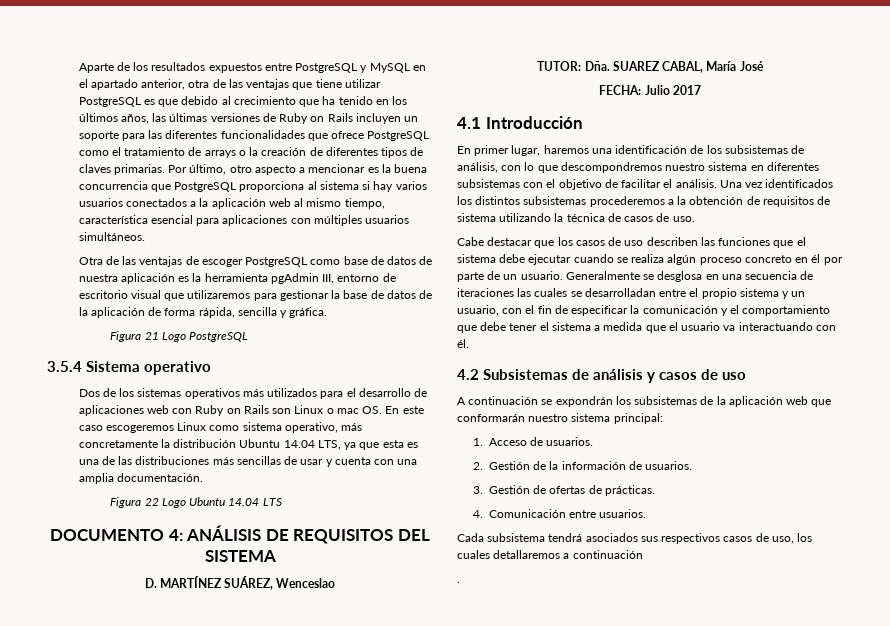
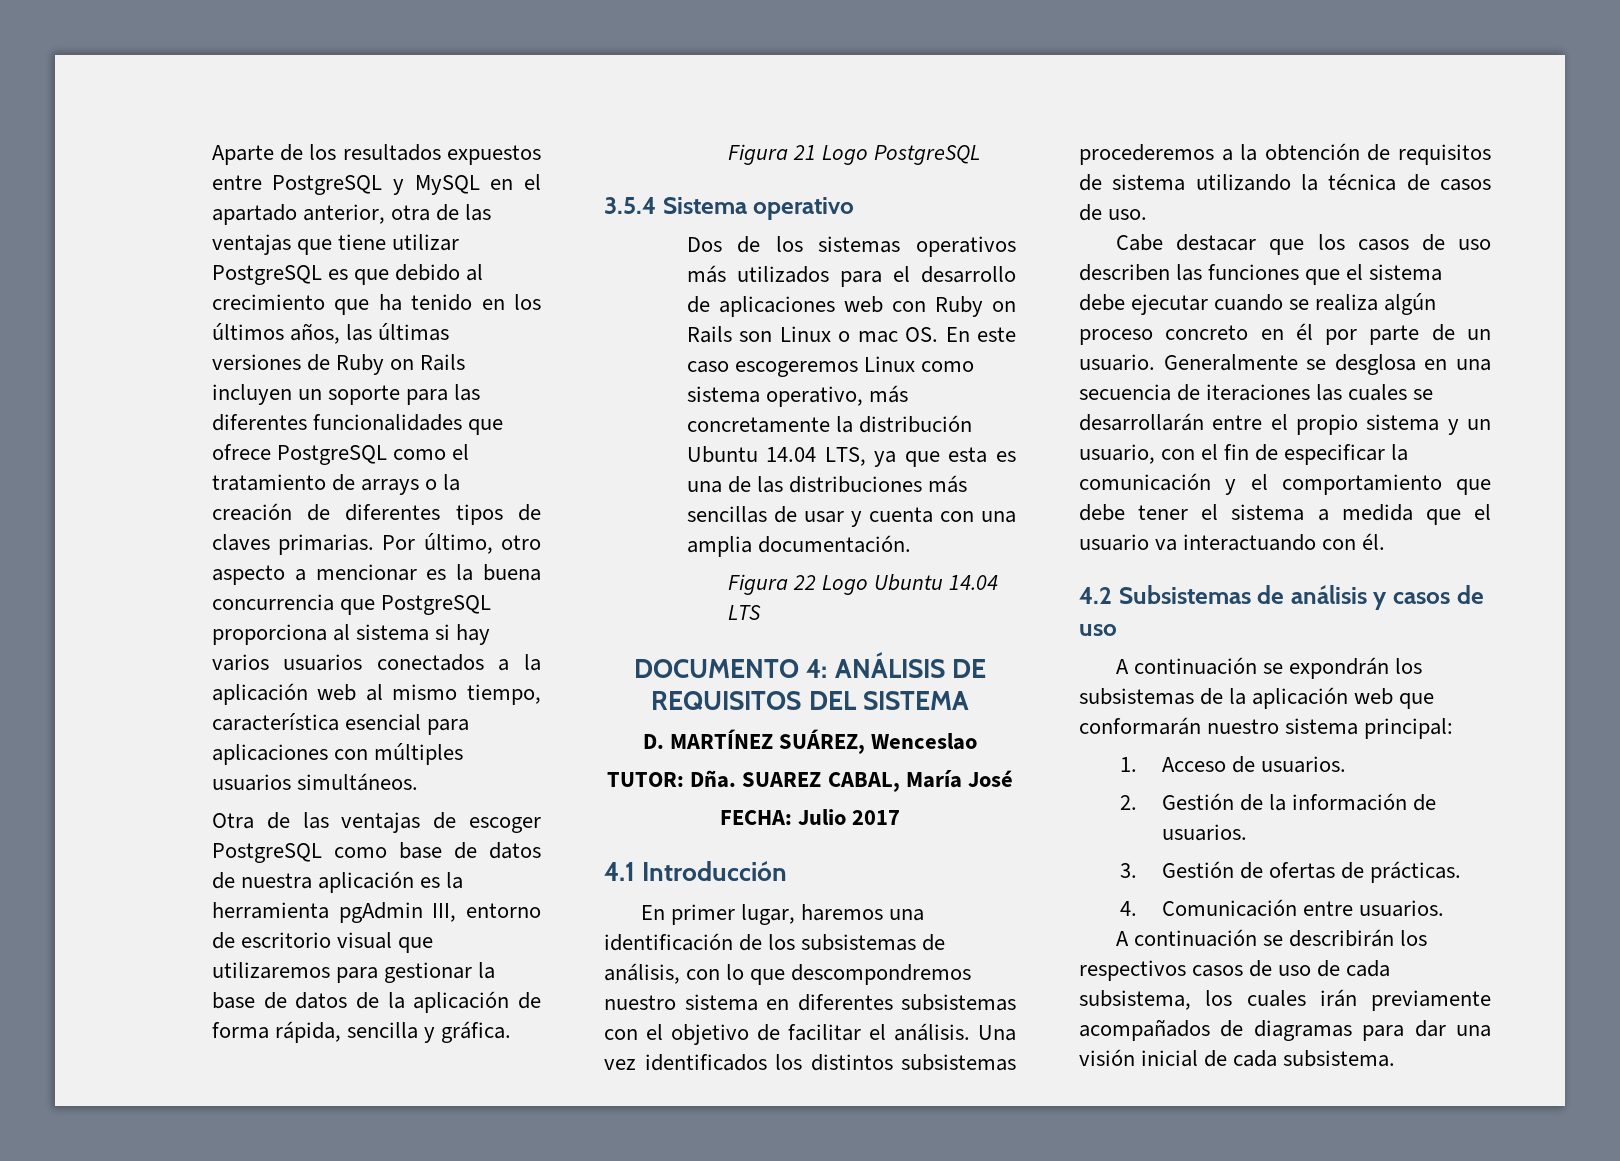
[584,288,656,297] desarrolladan -> [1079,413,1204,431] desarrollarán
[457,533,813,544] [457,550,643,559] [457,582,460,583] Cada subsistema tendrá asociados sus respectivos casos de uso, los cuales detallaremos a continuación // . -> [1116,929,1428,947] [1079,960,1391,981] [1079,989,1491,1011] [1079,1019,1491,1041] [1079,1049,1396,1067] A continuación se describirán los respectivos casos de uso de cada subsistema, los cuales irán previamente acompañados de diagramas para dar una visión inicial de cada subsistema.

